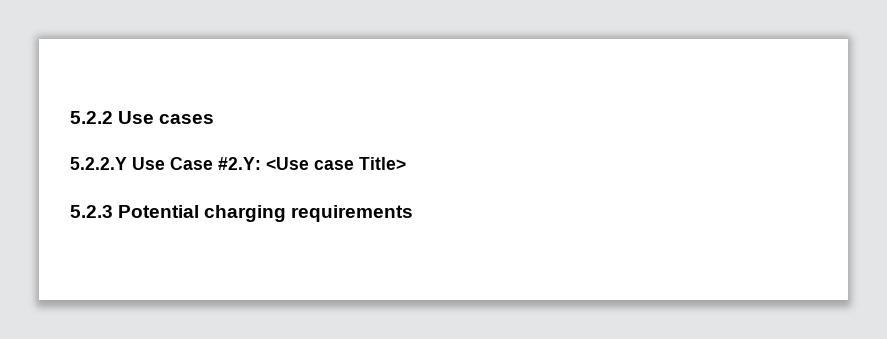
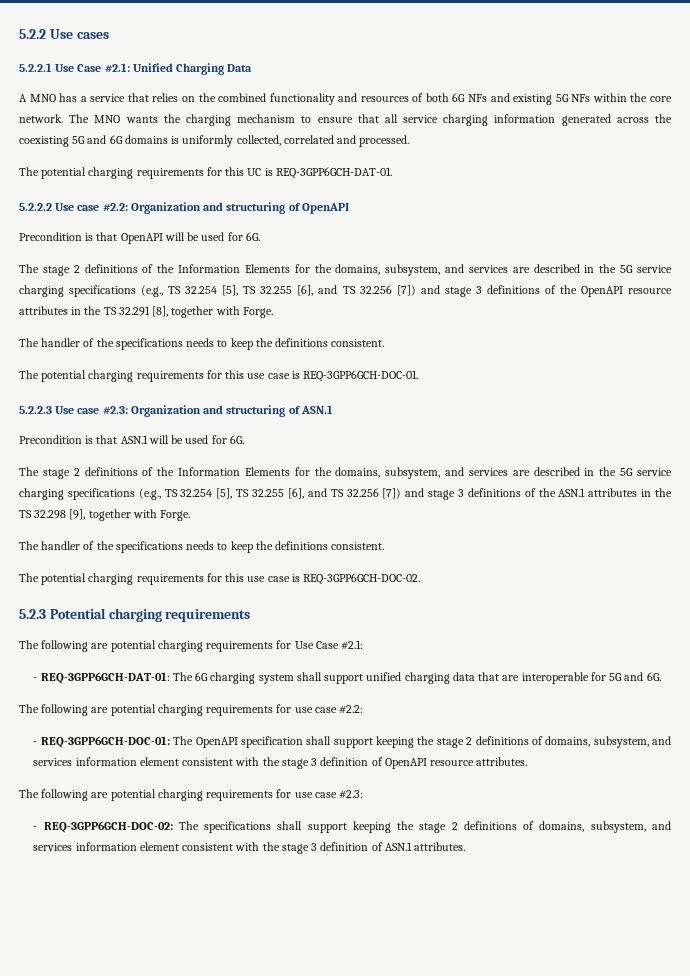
[70,157,406,170] [70,205,414,222] 5.2.2.Y Use Case #2.Y: <Use case Title> // 5.2.3 Potential charging requirements -> [19,63,253,75] [19,93,673,105] [19,114,672,126] [19,135,410,147] [19,167,392,179] [19,202,349,214] [19,232,260,244] [19,264,673,276] [19,285,672,297] [19,306,273,318] [19,338,385,350] [19,370,419,382] [19,405,333,417] [19,435,244,444] [19,467,673,479] [19,488,673,500] [19,509,191,521] [19,541,385,553] [19,573,421,585] [19,608,251,622] [19,640,364,652] [33,672,661,684] [19,704,364,716] [33,736,672,748] [33,757,528,769] [19,789,364,801] [33,821,672,833] [33,842,466,854] 5.2.2.1 Use Case #2.1: Unified Charging Data // A MNO has a service that relies on the combined functionality and resources of both 6G NFs and existing 5G NFs within the core network. The MNO wants the charging mechanism to ensure that all service charging information generated across the coexisting 5G and 6G domains is uniformly collected, correlated and processed. // The potential charging requirements for this UC is REQ-3GPP6GCH-DAT-01. // 5.2.2.2 Use case #2.2: Organization and structuring of OpenAPI // Precondition is that OpenAPI will be used for 6G. // The stage 2 definitions of the Information Elements for the domains, subsystem, and services are described in the 5G service charging specifications (e.g., TS 32.254 [5], TS 32.255 [6], and TS 32.256 [7]) and stage 3 definitions of the OpenAPI resource attributes in the TS 32.291 [8], together with Forge. // The handler of the specifications needs to keep the definitions consistent. // The potential charging requirements for this use case is REQ-3GPP6GCH-DOC-01. // 5.2.2.3 Use case #2.3: Organization and structuring of ASN.1 // Precondition is that ASN.1 will be used for 6G. // The stage 2 definitions of the Information Elements for the domains, subsystem, and services are described in the 5G service charging specifications (e.g., TS 32.254 [5], TS 32.255 [6], and TS 32.256 [7]) and stage 3 definitions of the ASN.1 attributes in the TS 32.298 [9], together with Forge. // The handler of the specifications needs to keep the definitions consistent. // The potential charging requirements for this use case is REQ-3GPP6GCH-DOC-02. // 5.2.3 Potential charging requirements // The following are potential charging requirements for Use Case #2.1: // - REQ-3GPP6GCH-DAT-01: The 6G charging system shall support unified charging data that are interoperable for 5G and 6G. // The following are potential charging requirements for use case #2.2: // - REQ-3GPP6GCH-DOC-01: The OpenAPI specification shall support keeping the stage 2 definitions of domains, subsystem, and services information element consistent with the stage 3 definition of OpenAPI resource attributes. // The following are potential charging requirements for use case #2.3: // - REQ-3GPP6GCH-DOC-02: The specifications shall support keeping the stage 2 definitions of domains, subsystem, and services information element consistent with the stage 3 definition of ASN.1 attributes.

